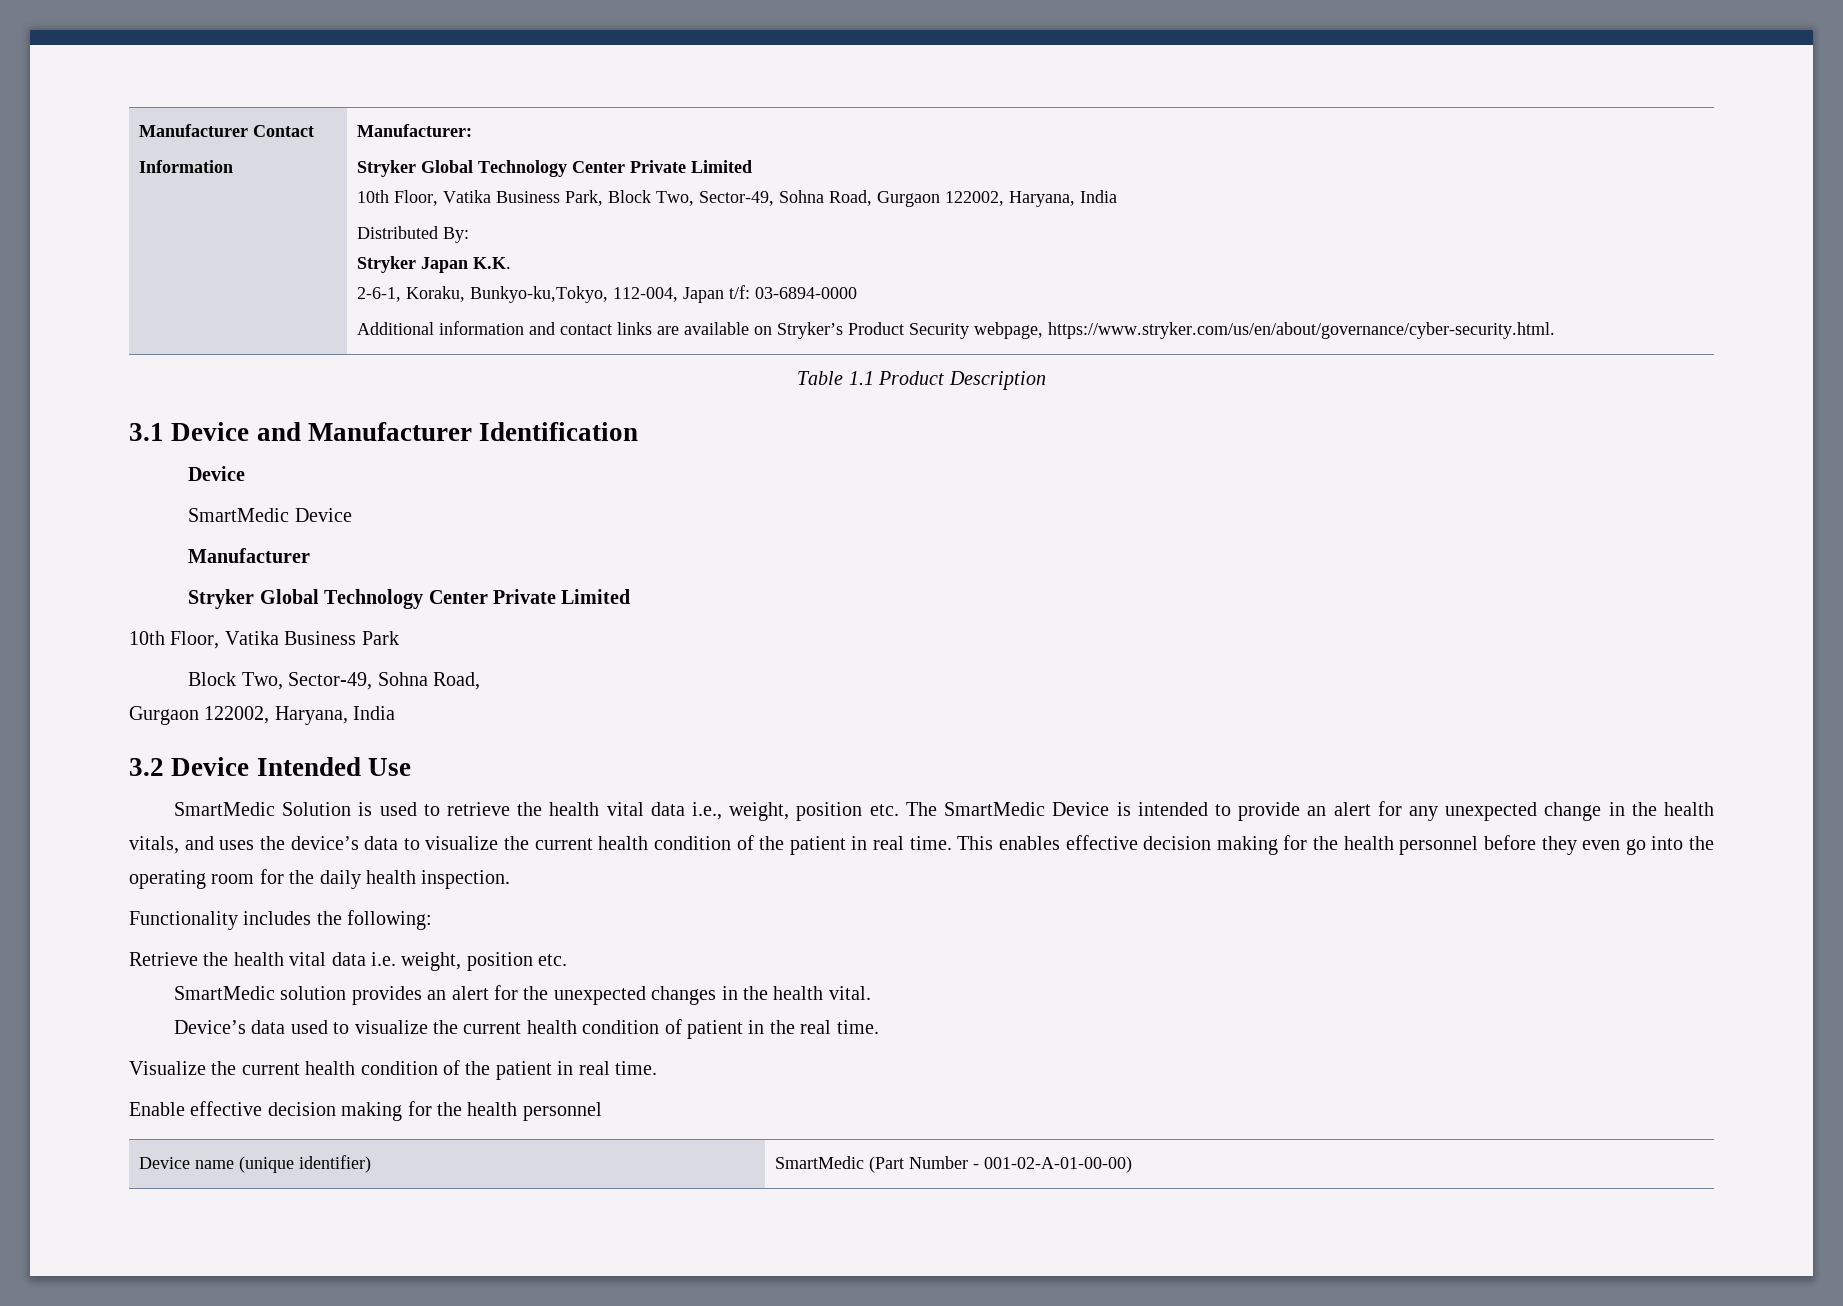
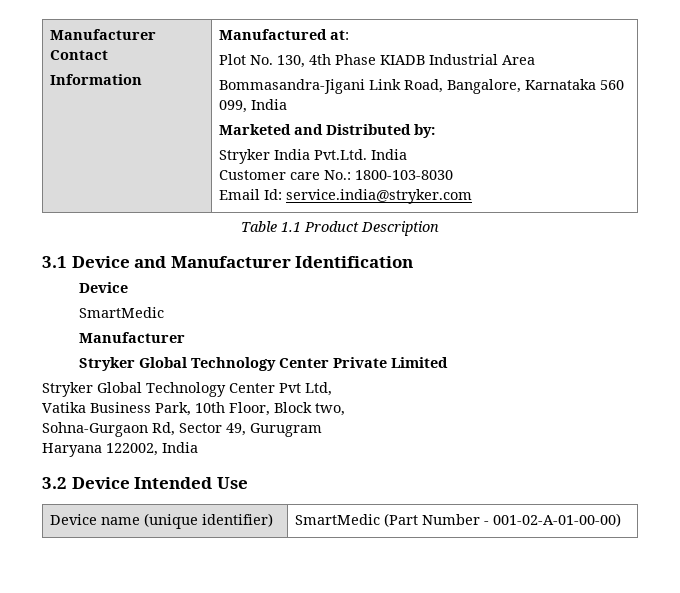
[357,124,473,137] [357,160,753,177] [357,190,1118,207] [357,226,470,243] [357,256,512,273] [357,285,858,303] [357,321,1556,339] Manufacturer: // Stryker Global Technology Center Private Limited // 10th Floor, Vatika Business Park, Block Two, Sector-49, Sohna Road, Gurgaon 122002, Haryana, India // Distributed By: // Stryker Japan K.K. // 2-6-1, Koraku, Bunkyo-ku,Tokyo, 112-004, Japan t/f: 03-6894-0000 // Additional information and contact links are available on Stryker’s Product Security webpage, https://www.stryker.com/us/en/about/governance/cyber-security.html. -> [219,29,350,40] [219,54,536,68] [219,79,625,94] [219,99,288,113] [219,124,436,138] [219,149,408,164] [219,170,454,180] [219,189,473,204] Manufactured at: // Plot No. 130, 4th Phase KIADB Industrial Area // Bommasandra-Jigani Link Road, Bangalore, Karnataka 560 099, India // Marketed and Distributed by: // Stryker India Pvt.Ltd. India // Customer care No.: 1800-103-8030 // Email Id: service.india@stryker.com
[294,508,352,522] Device -> (165, 312) none
[129,631,399,649] [188,672,480,690] [129,706,348,725] 10th Floor, Vatika Business Park // Block Two, Sector-49, Sohna Road, // Gurgaon 122002, Haryana, -> [42,382,332,397] [42,402,345,416] [42,422,322,437] [42,443,158,457] Stryker Global Technology Center Pvt Ltd, // Vatika Business Park, 10th Floor, Block two, // Sohna-Gurgaon Rd, Sector 49, Gurugram // Haryana 122002,
[173,801,1715,821] [129,835,1714,855] [129,869,511,889] [129,910,433,930] [129,952,568,971] [173,985,871,1005] [173,1019,879,1039] [129,1060,657,1080] [129,1101,602,1121] // SmartMedic Solution is used to retrieve the health vital data i.e., weight, position etc. The SmartMedic Device is intended to provide an alert for any unexpected change in the health vitals, and uses the device’s data to visualize the current health condition of the patient in real time. This enables effective decision making for the health personnel before they even go into the operating room for the daily health inspection. // Functionality includes the following: // Retrieve the health vital data i.e. weight, position etc. // SmartMedic solution provides an alert for the unexpected changes in the health vital. // Device’s data used to visualize the current health condition of patient in the real time. // Visualize the current health condition of the patient in real time. // Enable effective decision making for the health personnel -> (248, 483) none

